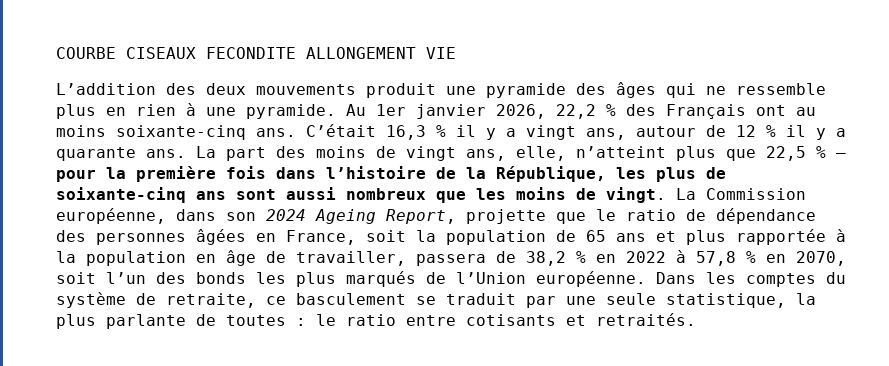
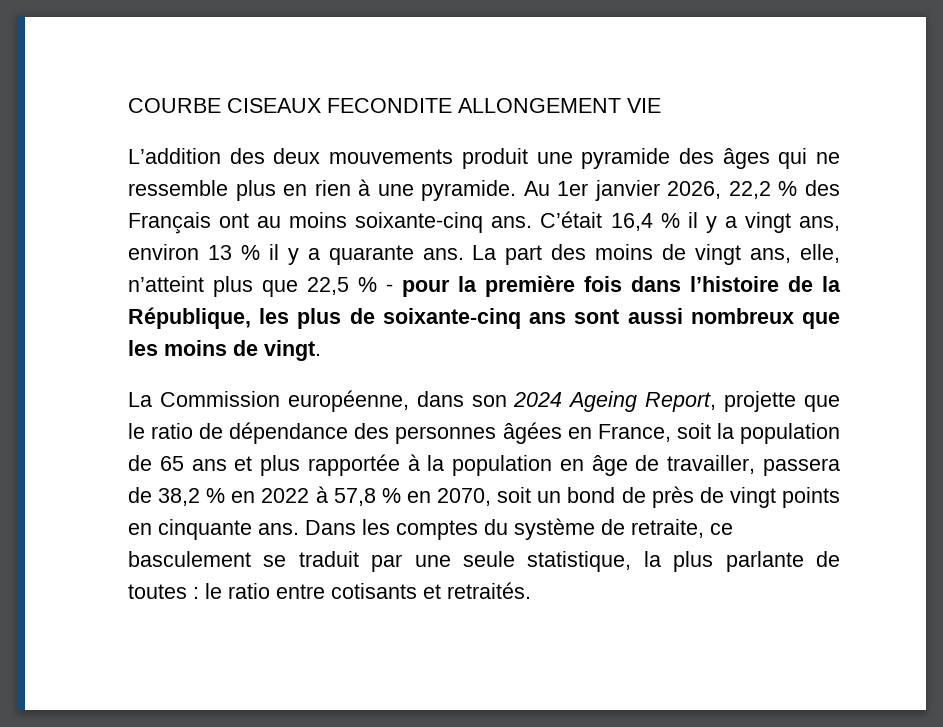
[386,125,426,140] 16,3 -> [610,213,653,231] 16,4
[636,125,756,137] autour de 12 -> [128,244,232,260] environ 13
[836,153,846,158] — -> [386,284,393,292] -
(666, 195) none -> (321, 350) //
[106,271,646,287] l’un des bonds les plus marqués de l’Union européenne. -> [537,486,841,508] [128,519,299,540] un bond de près de vingt points en cinquante ans.

